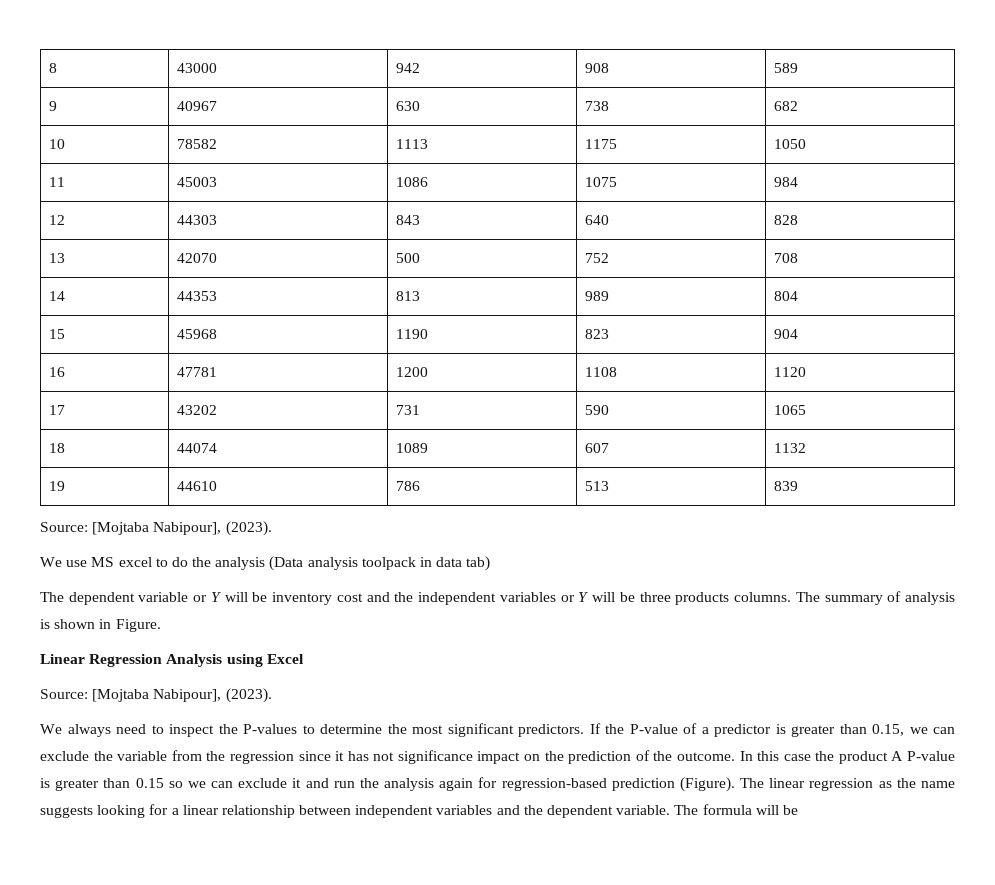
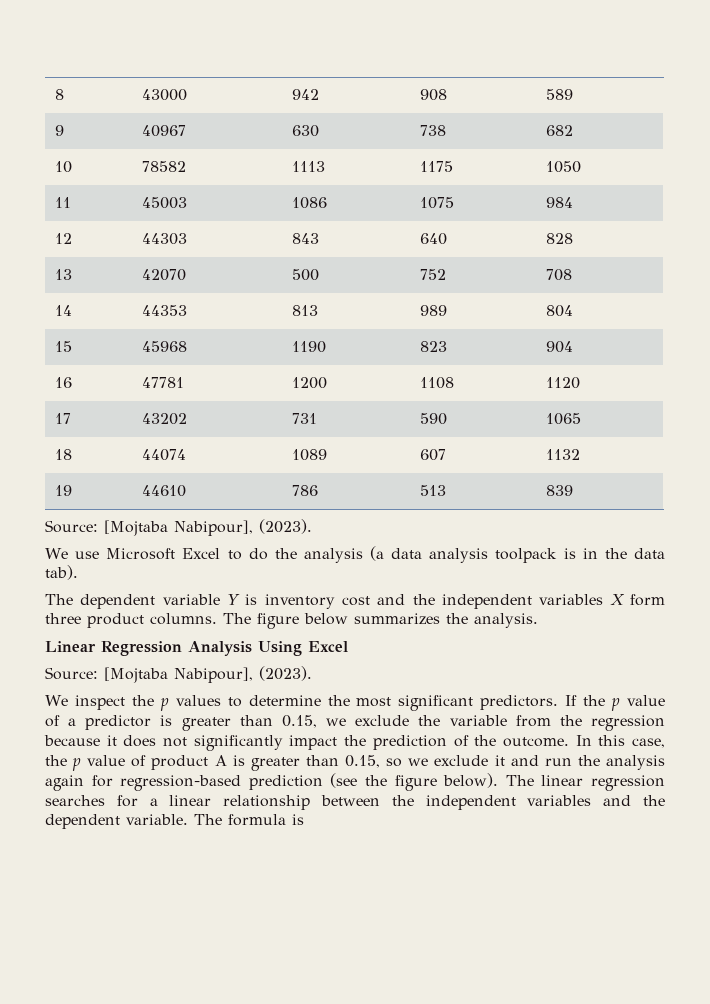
[91,557,152,567] MS excel -> [106,548,221,560] Microsoft Excel
[269,556,491,571] (Data analysis toolpack in data tab) -> [370,546,665,563] [45,565,78,580] (a data analysis toolpack is in the data tab).
[193,592,268,602] or Y will be -> [227,594,258,605] Y is
[560,591,956,605] [40,619,161,632] or Y will be three products columns. The summary of analysis is shown in Figure. -> [609,594,665,606] [45,613,538,629] X form three product columns. The figure below summarizes the analysis.
[226,654,263,667] using -> [258,641,302,656] Using
[67,724,297,737] always need to inspect the P-values -> [74,695,221,711] inspect the p values
[629,724,678,734] P-value -> [611,695,665,711] p value
[933,727,955,734] can -> (347, 722) none
[298,750,540,764] since it has not significance impact on -> [44,735,338,751] because it does not significantly impact
[783,751,835,761] case the -> [632,738,666,748] [45,755,147,771] case, the p value of
[907,751,956,761] [40,778,164,791] P-value is greater than 0.15 -> [232,755,381,771] is greater than 0.15,
[211,781,234,788] can -> (429, 762) none
[679,777,955,792] [40,805,146,818] (Figure). The linear regression as the name suggests looking -> [330,773,666,791] [45,795,105,806] (see the figure below). The linear regression searches
(352, 810) none -> [391,795,414,806] the
[755,805,798,815] will be -> [292,814,304,825] is

